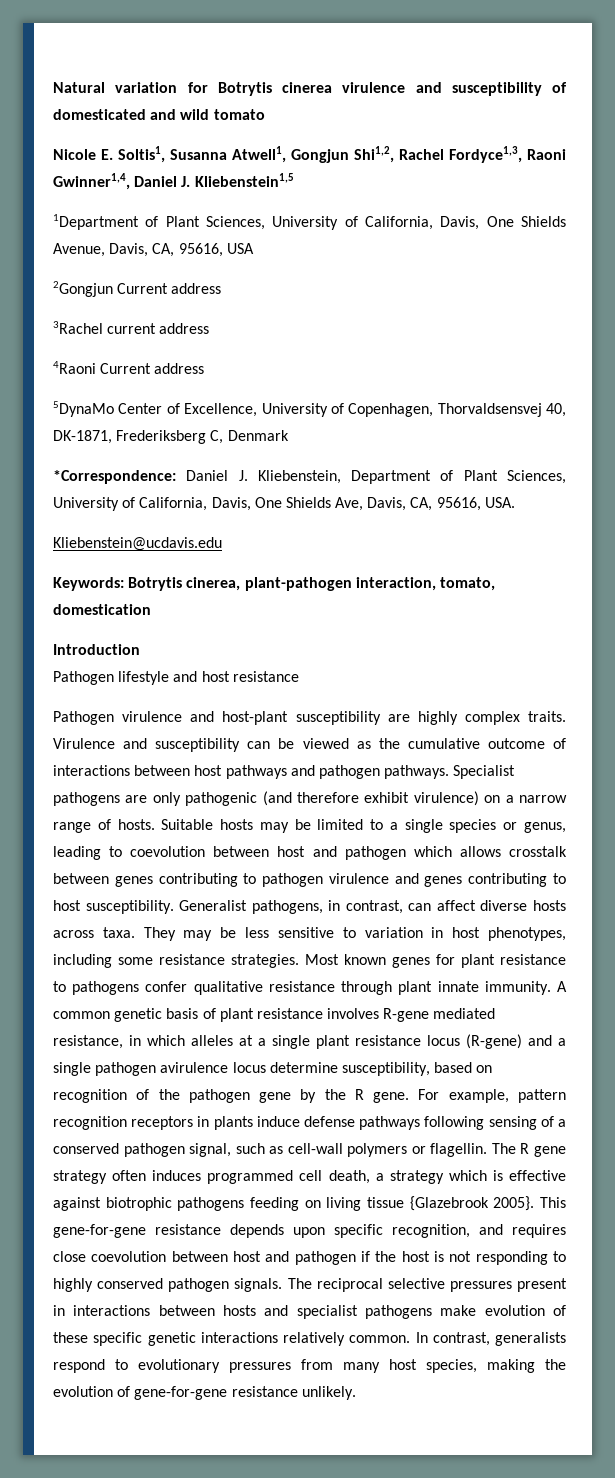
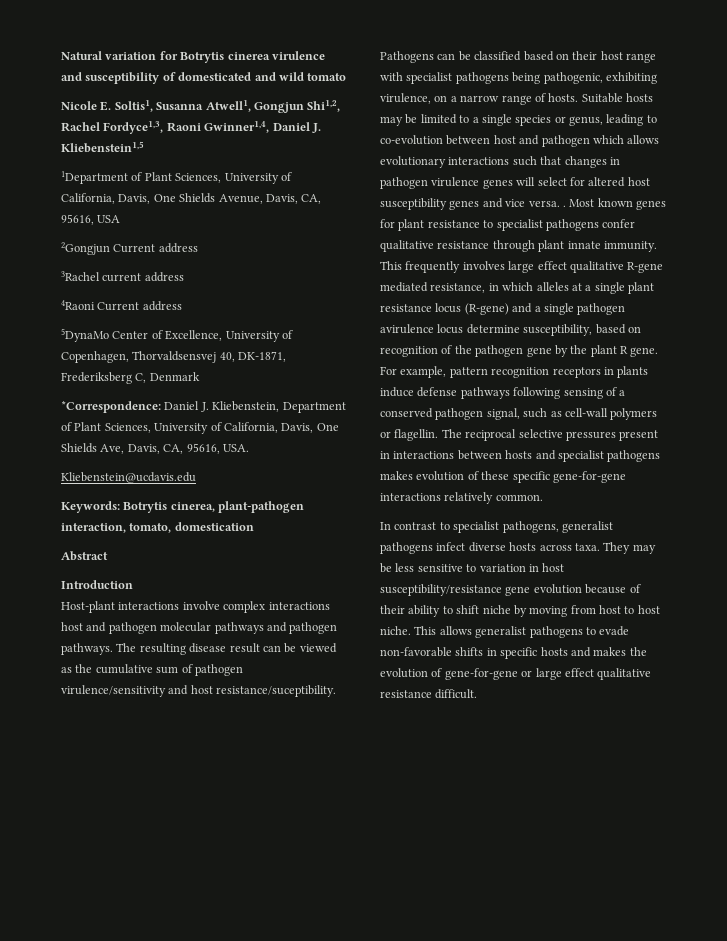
(151, 609) none -> [61,551,108,561] // Abstract
[53,671,299,685] [53,711,566,725] [53,738,241,752] Pathogen lifestyle and host resistance // Pathogen virulence and host-plant susceptibility are highly complex traits. Virulence and susceptibility -> [61,601,330,613] [61,622,338,634] [61,643,260,655] Host-plant interactions involve complex interactions host and pathogen molecular pathways and pathogen pathways. The resulting disease result
[487,738,567,749] [53,765,516,779] [53,791,479,806] outcome of interactions between host pathways and pathogen pathways. Specialist pathogens are only pathogenic (and therefore exhibit virulence) -> [156,664,243,676] [61,685,337,697] [380,51,656,63] [380,72,657,84] [380,93,431,104] sum of pathogen virulence/sensitivity and host resistance/suceptibility. Pathogens can be classified based on their host range with specialist pathogens being pathogenic, exhibiting virulence,
[130,846,206,857] coevolution -> [380,135,443,145] co-evolution
[508,846,567,857] [53,873,566,887] [53,900,566,914] [53,927,566,941] [53,954,299,968] crosstalk between genes contributing to pathogen virulence and genes contributing to host susceptibility. Generalist pathogens, in contrast, can affect diverse hosts across taxa. They may be less sensitive to variation in host phenotypes, including some resistance strategies. -> [380,156,620,168] [380,177,650,189] [380,198,566,210] evolutionary interactions such that changes in pathogen virulence genes will select for altered host susceptibility genes and vice versa. .
(66, 986) none -> [496,219,543,231] specialist
[557,981,567,992] [53,1008,380,1022] A common genetic basis of plant resistance involves -> [380,261,624,273] This frequently involves large effect qualitative
(346, 1094) none -> [590,345,617,357] plant
[520,1143,566,1157] [53,1170,567,1184] [53,1196,566,1211] [53,1224,566,1238] [53,1251,566,1265] [53,1278,312,1292] R gene strategy often induces programmed cell death, a strategy which is effective against biotrophic pathogens feeding on living tissue {Glazebrook 2005}. This gene-for-gene resistance depends upon specific recognition, and requires close coevolution between host and pathogen if the host is not responding to highly conserved pathogen signals. The -> (462, 433) none
[440,1305,477,1316] make -> [380,471,413,480] makes
[147,1332,196,1346] genetic -> [552,471,626,483] gene-for-gene
[415,1332,566,1346] [53,1359,566,1373] [53,1386,356,1400] In contrast, generalists respond to evolutionary pressures from many host species, making the evolution of gene-for-gene resistance unlikely. -> [380,521,613,533] [380,542,656,554] [380,563,565,573] [380,584,641,596] [380,605,660,617] [380,626,630,638] [380,647,647,659] [380,668,652,680] [380,689,478,699] // In contrast to specialist pathogens, generalist pathogens infect diverse hosts across taxa. They may be less sensitive to variation in host susceptibility/resistance gene evolution because of their ability to shift niche by moving from host to host niche. This allows generalist pathogens to evade non-favorable shifts in specific hosts and makes the evolution of gene-for-gene or large effect qualitative resistance difficult.

